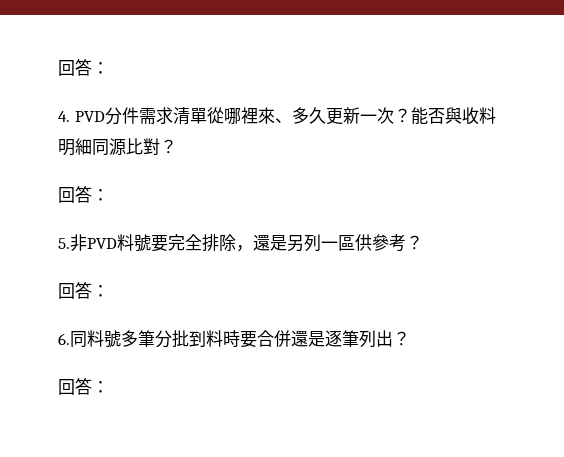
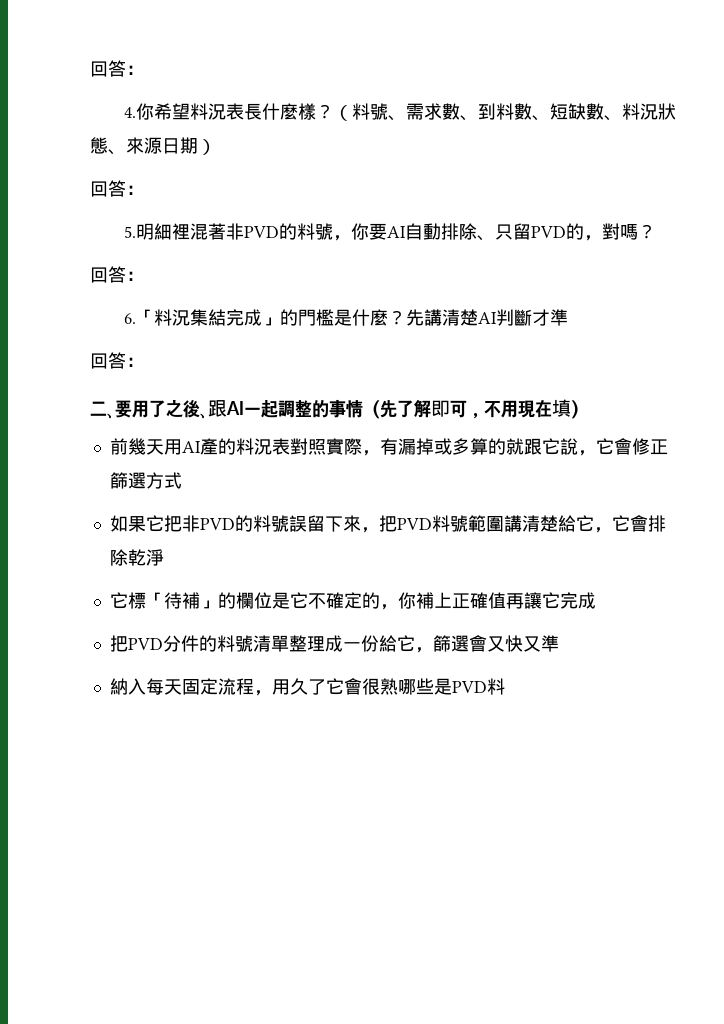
[74,107,496,125] [58,138,177,156] [58,185,109,203] [58,234,423,252] [58,281,109,299] [58,330,410,348] [58,377,109,395] PVD分件需求清單從哪裡來、多久更新一次？能否與收料明細同源比對？ // 回答： // 5.非PVD料號要完全排除，還是另列一區供參考？ // 回答： // 6.同料號多筆分批到料時要合併還是逐筆列出？ // 回答： -> [136,103,677,121] [90,137,216,155] [90,180,144,197] [124,223,657,241] [90,266,144,283] [124,309,569,326] [90,352,144,369] [90,399,588,419] [109,438,668,456] [109,472,182,489] [109,515,666,533] [109,549,164,566] [109,592,596,610] [109,635,559,653] [109,678,505,696] 你希望料況表長什麼樣？（料號、需求數、到料數、短缺數、料況狀態、來源日期） // 回答： // 5.明細裡混著非PVD的料號，你要AI自動排除、只留PVD的，對嗎？ // 回答： // 6.「料況集結完成」的門檻是什麼？先講清楚AI判斷才準 // 回答： // 二、要用了之後、跟AI一起調整的事情（先了解即可，不用現在填） // 前幾天用AI產的料況表對照實際，有漏掉或多算的就跟它說，它會修正篩選方式 // 如果它把非PVD的料號誤留下來，把PVD料號範圍講清楚給它，它會排除乾淨 // 它標「待補」的欄位是它不確定的，你補上正確值再讓它完成 // 把PVD分件的料號清單整理成一份給它，篩選會又快又準 // 納入每天固定流程，用久了它會很熟哪些是PVD料

